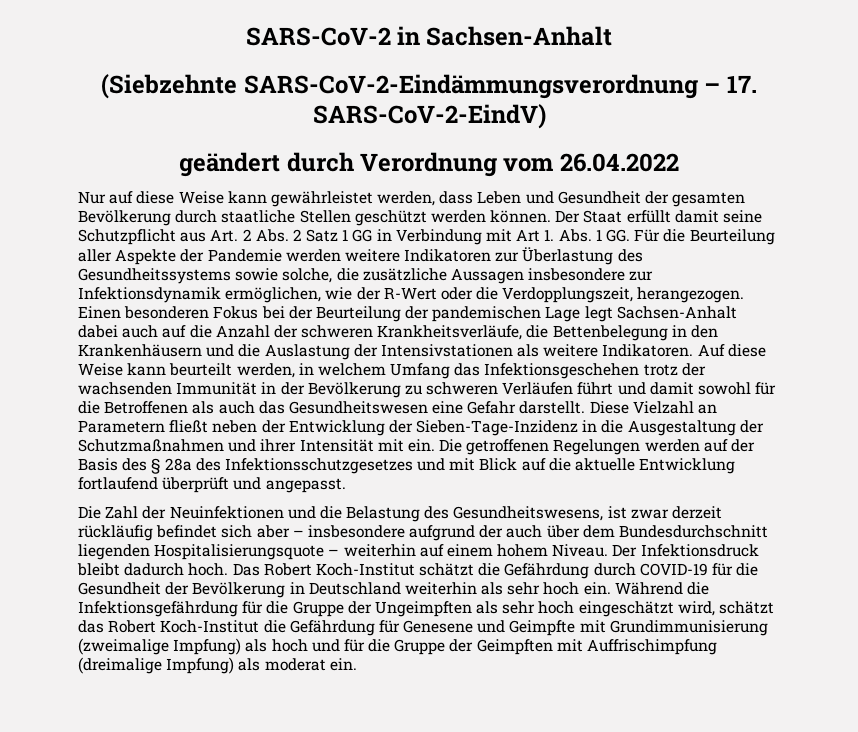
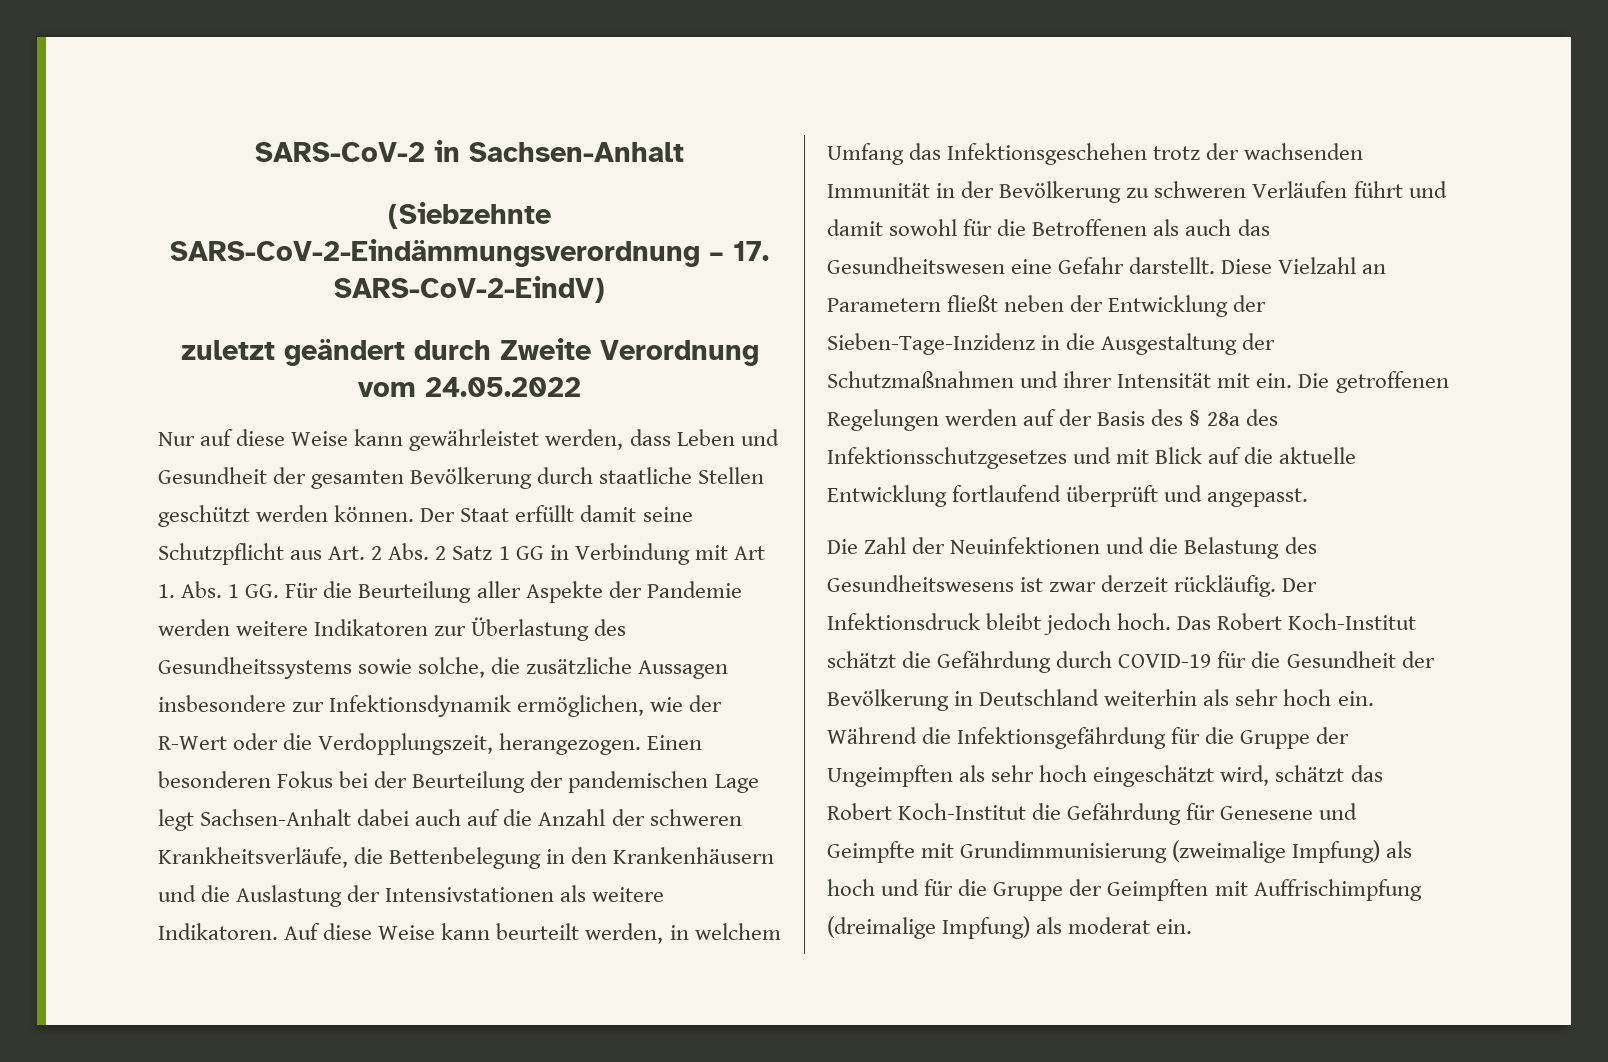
(546, 116) none -> [180,340,275,360] zuletzt
(354, 162) none -> [499,338,591,360] Zweite
[559,153,679,172] 26.04.2022 -> [425,377,581,397] 24.05.2022
[453,506,604,521] Gesundheitswesens, -> [827,575,1014,592] Gesundheitswesens
[78,525,769,541] [78,544,609,560] rückläufig befindet sich aber – insbesondere aufgrund der auch über dem Bundesdurchschnitt liegenden Hospitalisierungsquote – weiterhin auf einem hohem Niveau. -> [1174,575,1277,597] rückläufig.
[124,563,185,576] dadurch -> [1044,613,1112,635] jedoch

